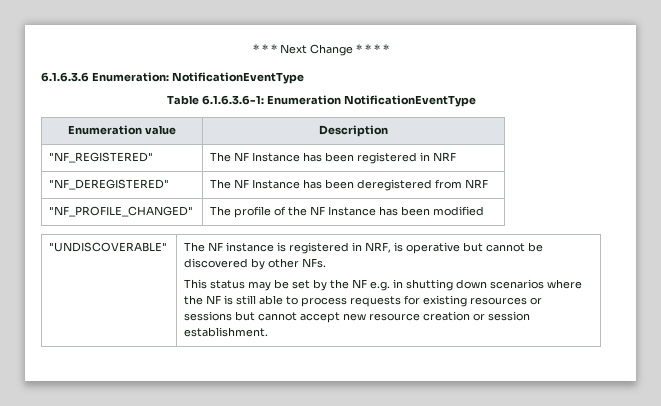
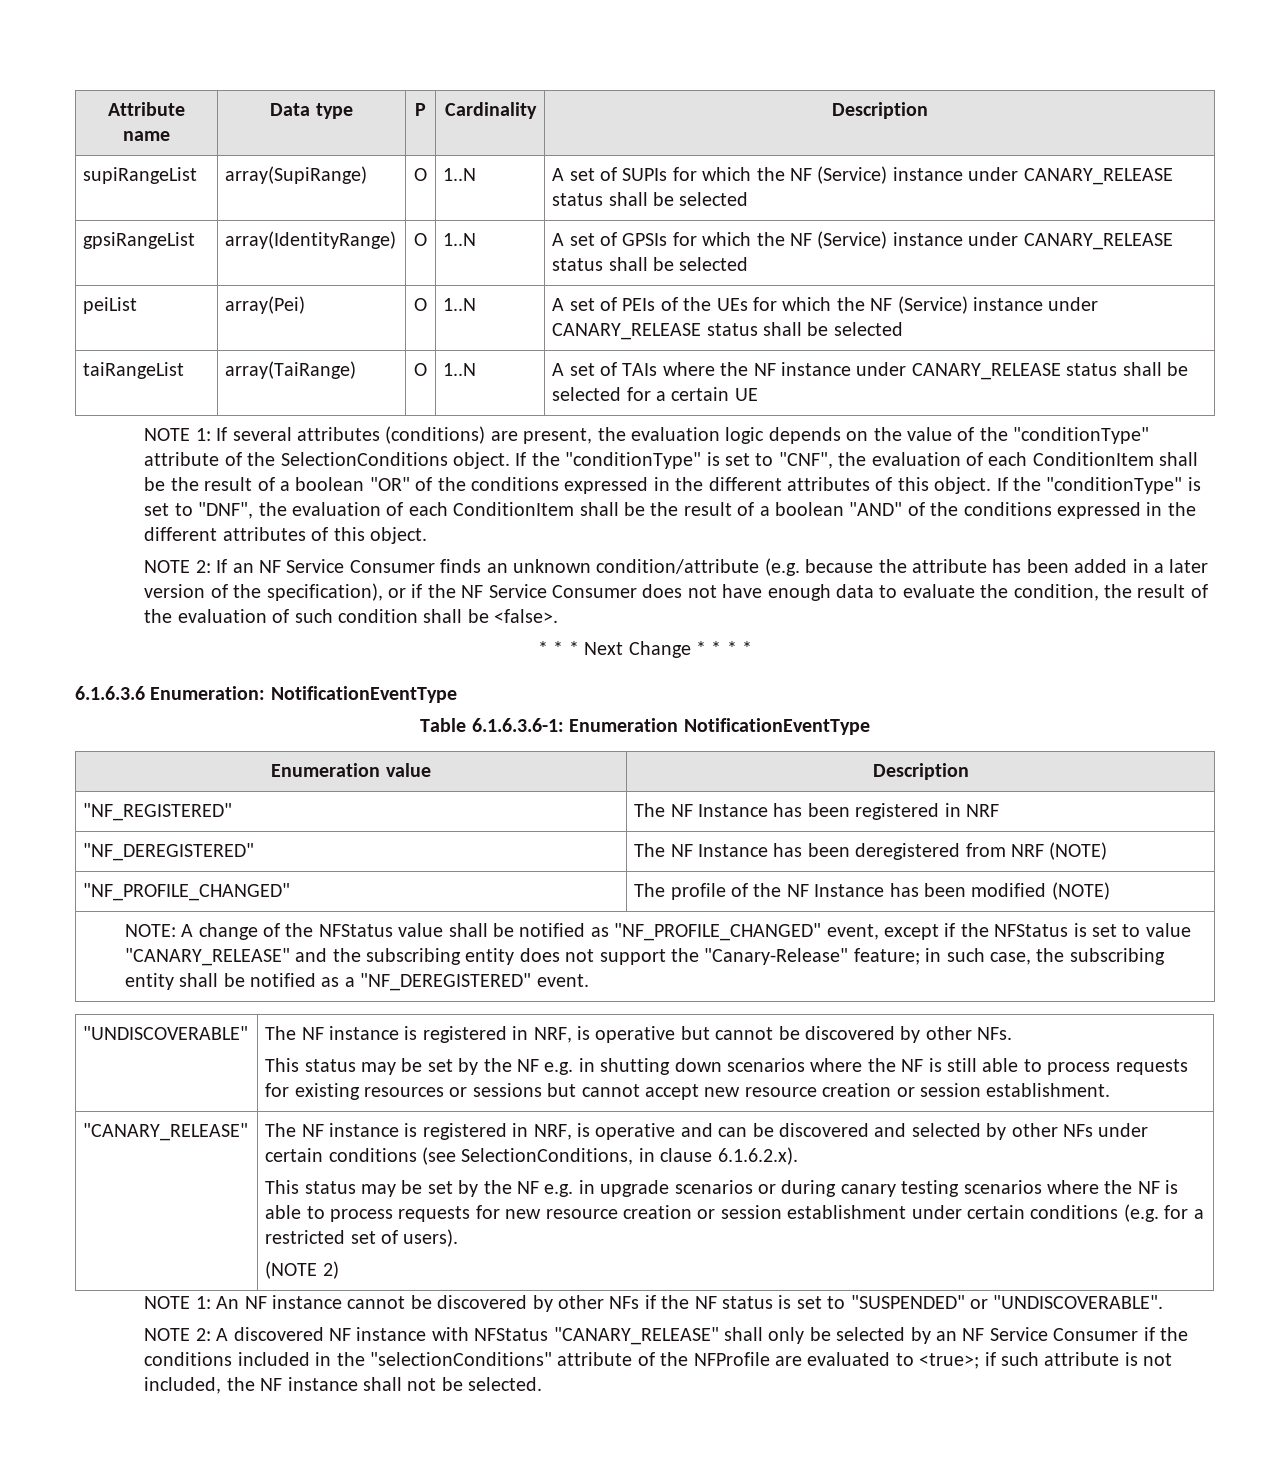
(253, 48) none -> [108,102,185,116] [123,131,170,141] [270,103,353,119] [415,103,426,116] [444,102,537,119] [831,102,928,119] [83,167,198,184] [225,166,368,184] [414,168,427,181] [443,168,477,181] [552,166,1173,185] [552,192,749,206] [83,232,196,249] [225,231,397,249] [414,233,427,246] [443,233,477,246] [552,231,1173,250] [552,257,749,271] [83,297,138,314] [225,296,306,314] [414,298,427,311] [443,298,477,311] [552,296,1099,314] [552,322,903,340] [83,362,185,379] [225,361,357,379] [414,363,427,376] [443,363,477,376] [552,362,1188,380] [552,387,758,401] [144,426,1150,444] [144,452,1199,469] [144,477,1201,494] [144,502,1196,519] [144,527,428,544] [144,558,1209,576] [144,583,1208,601] [144,609,559,623] Attribute name | Data type | P | Cardinality | Description // supiRangeList | array(SupiRange) | O | 1..N | A set of SUPIs for which the NF (Service) instance under CANARY_RELEASE status shall be selected // gpsiRangeList | array(IdentityRange) | O | 1..N | A set of GPSIs for which the NF (Service) instance under CANARY_RELEASE status shall be selected // peiList | array(Pei) | O | 1..N | A set of PEIs of the UEs for which the NF (Service) instance under CANARY_RELEASE status shall be selected // taiRangeList | array(TaiRange) | O | 1..N | A set of TAIs where the NF instance under CANARY_RELEASE status shall be selected for a certain UE // NOTE 1: If several attributes (conditions) are present, the evaluation logic depends on the value of the "conditionType" attribute of the SelectionConditions object. If the "conditionType" is set to "CNF", the evaluation of each ConditionItem shall be the result of a boolean "OR" of the conditions expressed in the different attributes of this object. If the "conditionType" is set to "DNF", the evaluation of each ConditionItem shall be the result of a boolean "AND" of the conditions expressed in the different attributes of this object. // NOTE 2: If an NF Service Consumer finds an unknown condition/attribute (e.g. because the attribute has been added in a later version of the specification), or if the NF Service Consumer does not have enough data to evaluate the condition, the result of the evaluation of such condition shall be <false>. //
(489, 183) none -> [1049,842,1108,860] (NOTE)
(485, 211) none -> [1051,882,1110,900] [124,923,1191,941] [124,948,1165,966] [124,973,589,991] (NOTE) // NOTE: A change of the NFStatus value shall be notified as "NF_PROFILE_CHANGED" event, except if the NFStatus is set to value "CANARY_RELEASE" and the subscribing entity does not support the "Canary-Release" feature; in such case, the subscribing entity shall be notified as a "NF_DEREGISTERED" event.
(269, 332) none -> [83,1123,249,1141] [265,1123,1149,1140] [265,1147,798,1165] [265,1180,1179,1197] [265,1204,1204,1222] [265,1229,459,1247] [265,1261,339,1279] [144,1295,1164,1312] [144,1327,1189,1345] [144,1352,1173,1369] [144,1377,543,1394] // "CANARY_RELEASE" | The NF instance is registered in NRF, is operative and can be discovered and selected by other NFs under certain conditions (see SelectionConditions, in clause 6.1.6.2.x). // This status may be set by the NF e.g. in upgrade scenarios or during canary testing scenarios where the NF is able to process requests for new resource creation or session establishment under certain conditions (e.g. for a restricted set of users). // (NOTE 2) // NOTE 1: An NF instance cannot be discovered by other NFs if the NF status is set to "SUSPENDED" or "UNDISCOVERABLE". // NOTE 2: A discovered NF instance with NFStatus "CANARY_RELEASE" shall only be selected by an NF Service Consumer if the conditions included in the "selectionConditions" attribute of the NFProfile are evaluated to <true>; if such attribute is not included, the NF instance shall not be selected.

